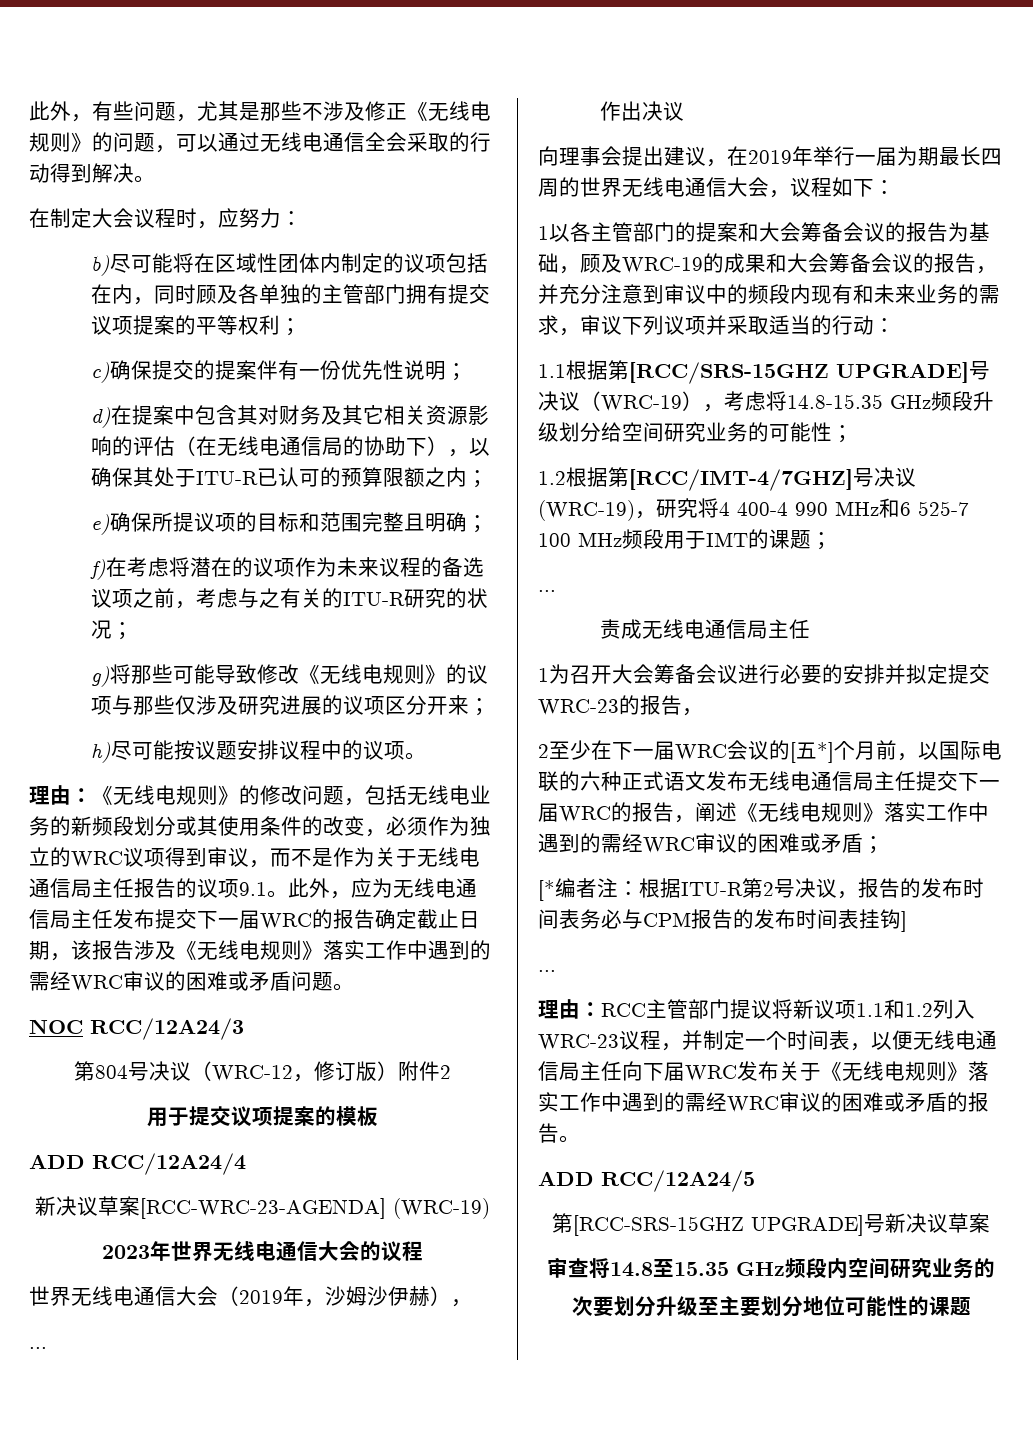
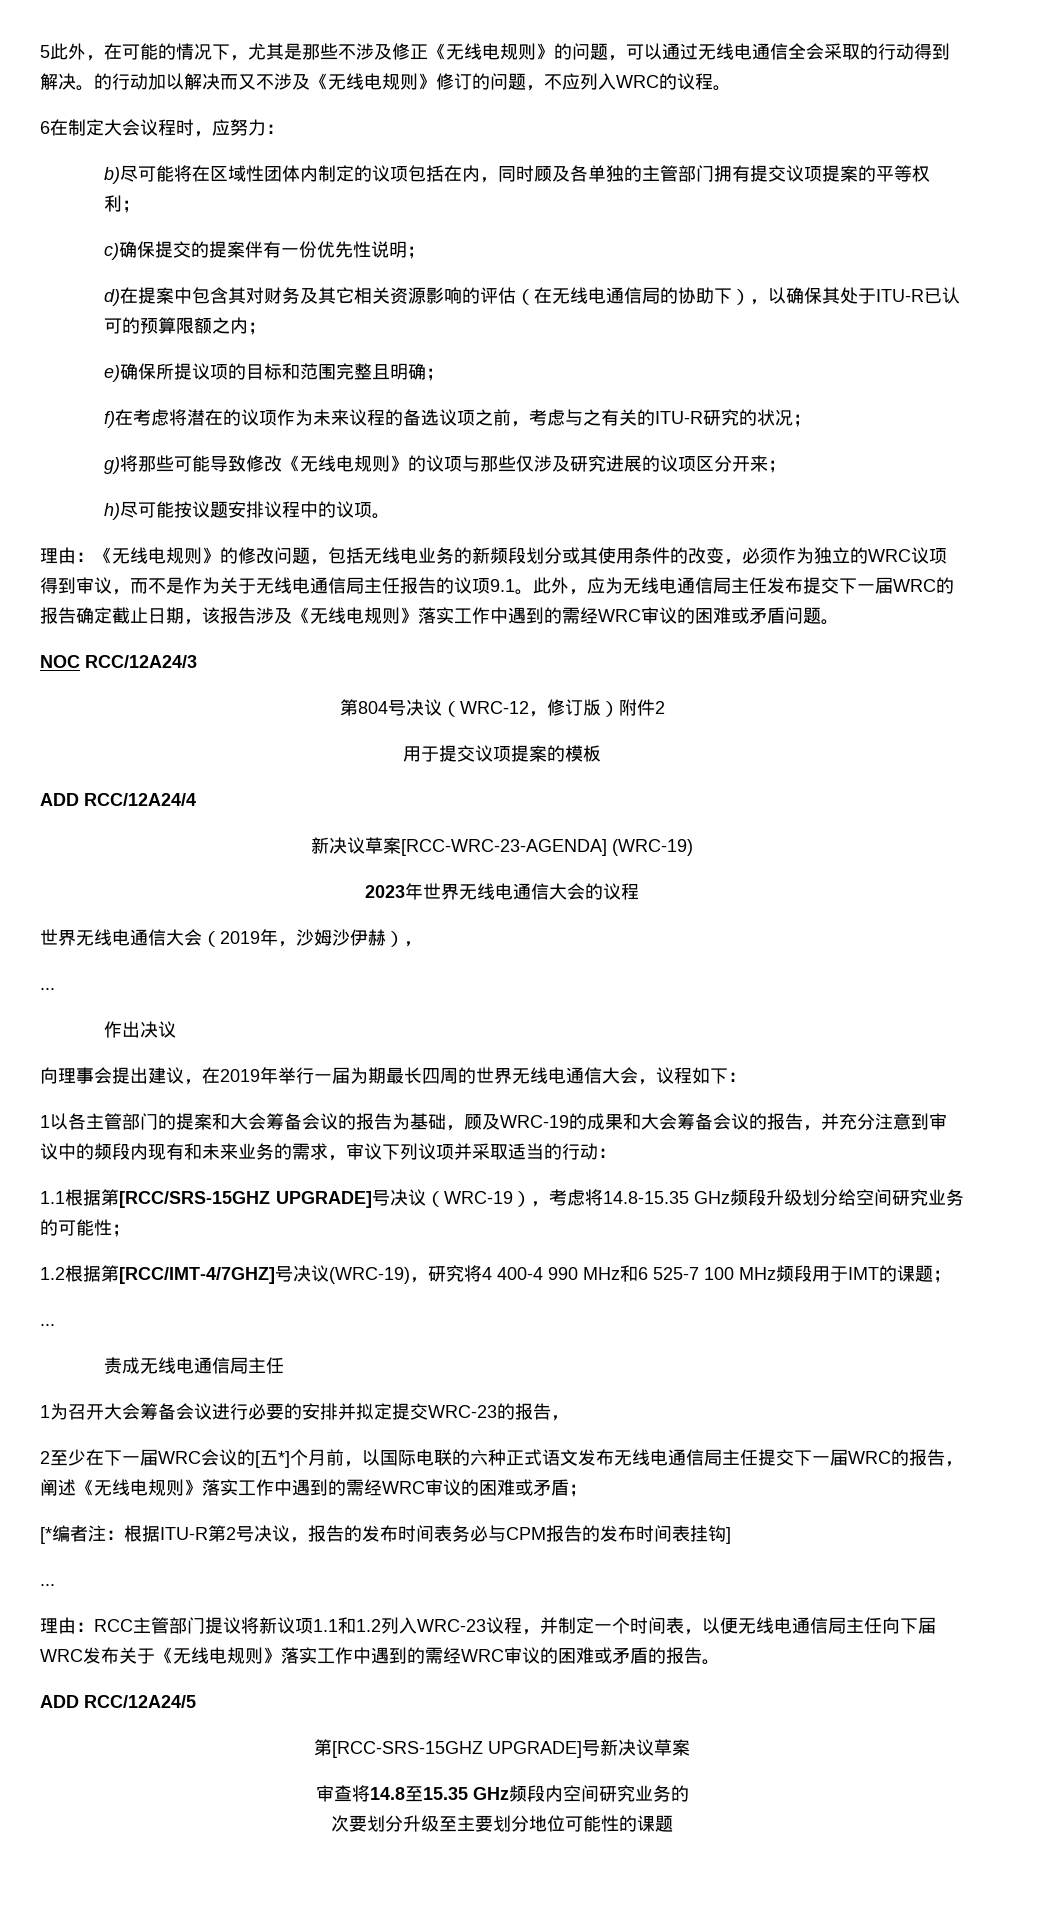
[29,101,176,122] 此外，有些问题 -> [40,43,230,61] 5此外，在可能的情况下
(155, 179) // -> [94,73,731,91] [40,121,50,134] 的行动加以解决而又不涉及《无线电规则》修订的问题，不应列入WRC的议程。 // 6

